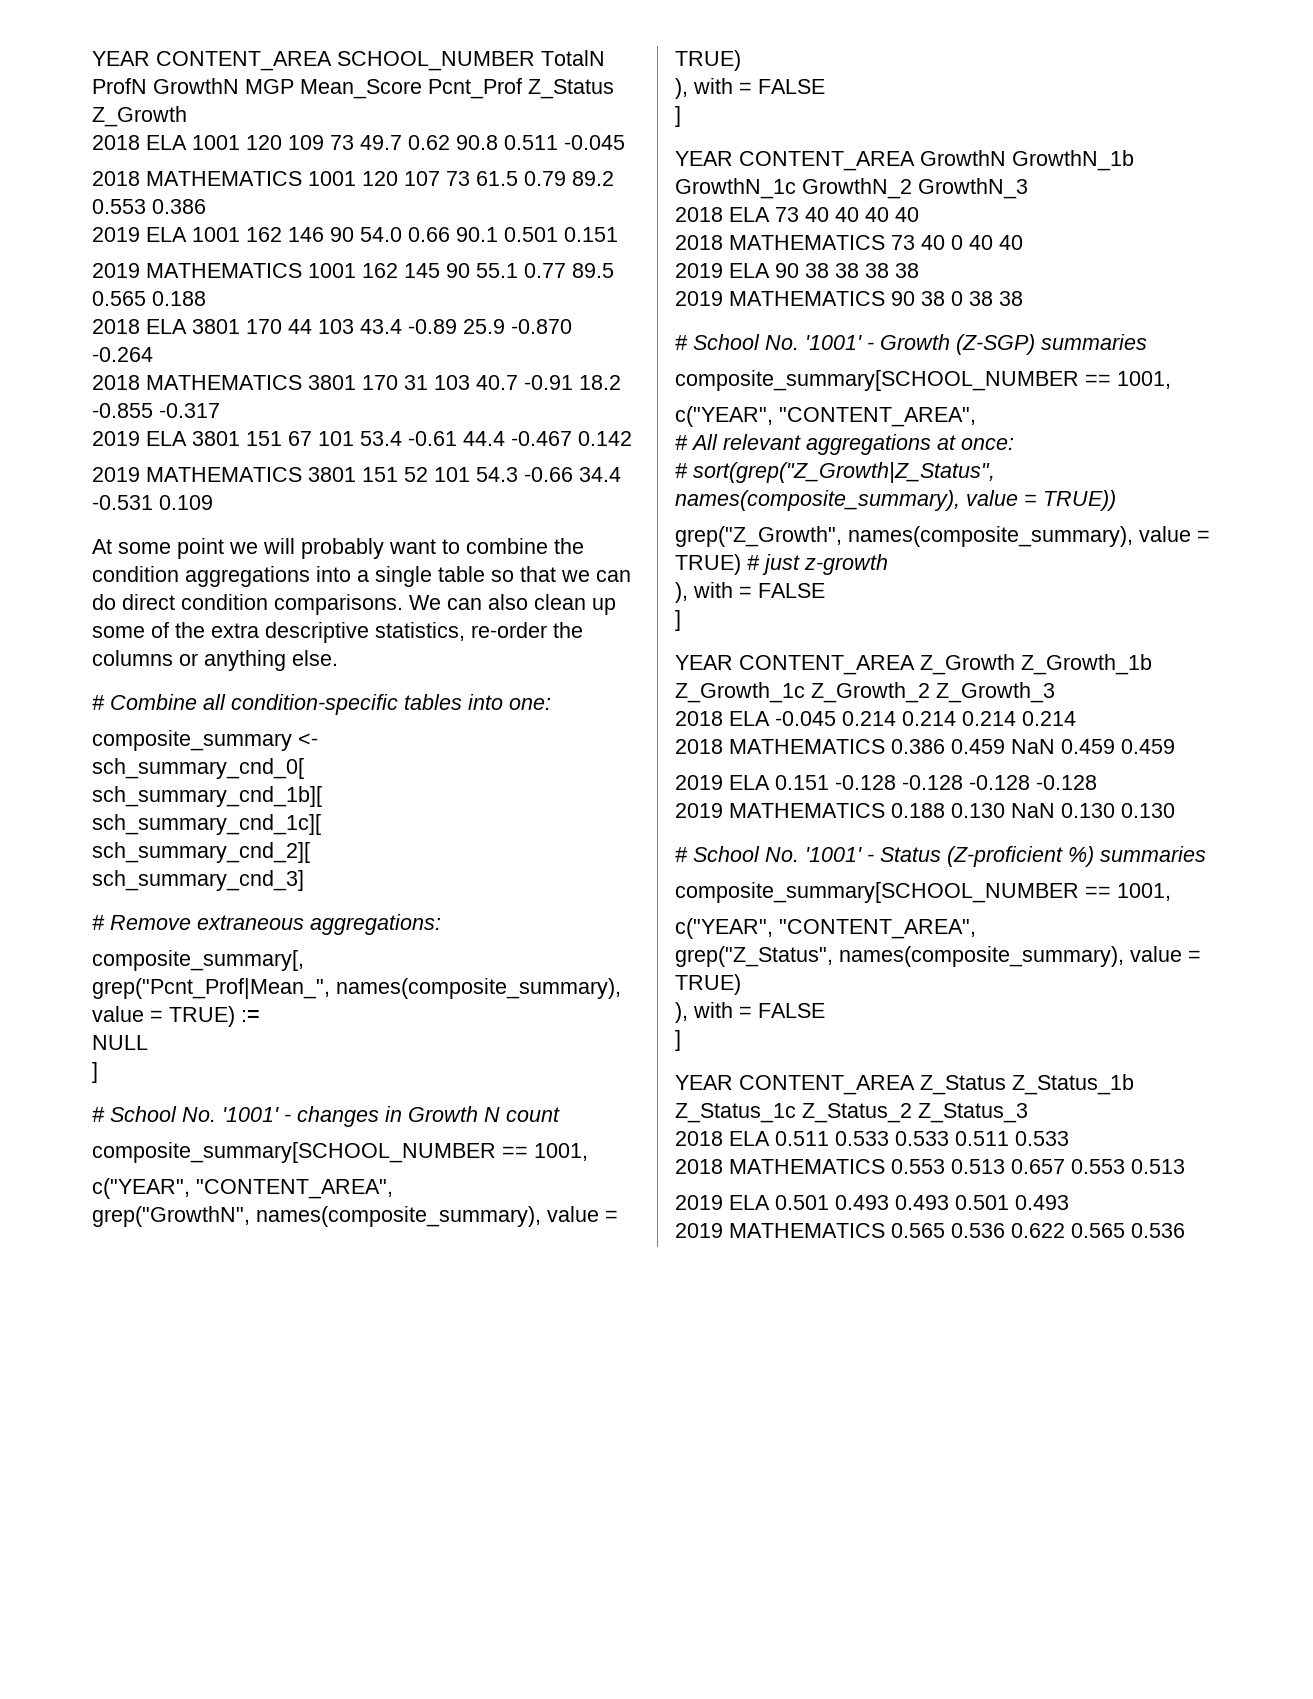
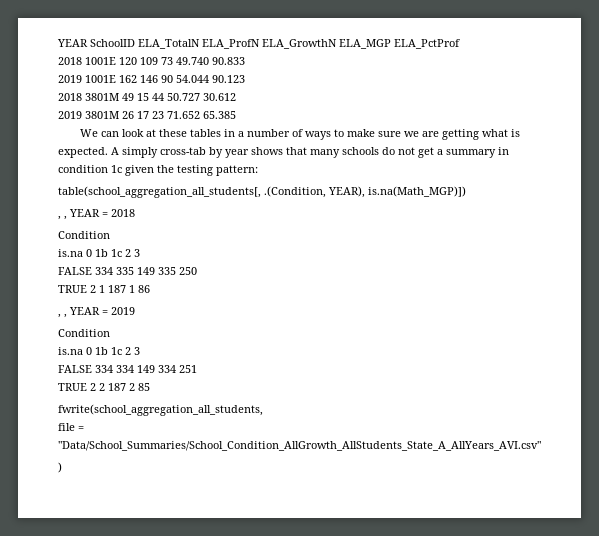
[92,50,605,71] [92,78,614,99] [92,106,187,127] [92,135,240,150] YEAR CONTENT_AREA SCHOOL_NUMBER TotalN ProfN GrowthN MGP Mean_Score Pcnt_Prof Z_Status Z_Growth // 2018 ELA 1001 -> [57,39,460,49] [58,57,116,65] YEAR SchoolID ELA_TotalN ELA_ProfN ELA_GrowthN ELA_MGP ELA_PctProf // 2018 1001E
[360,135,625,150] [92,171,614,186] [92,199,206,214] [92,227,240,242] 49.7 0.62 90.8 0.511 -0.045 // 2018 MATHEMATICS 1001 120 107 73 61.5 0.79 89.2 0.553 0.386 // 2019 ELA 1001 -> [176,57,245,65] [58,75,116,83] 49.740 90.833 // 2019 1001E
[360,227,618,242] [92,263,614,278] [92,291,206,306] [92,319,572,334] [92,347,153,362] [92,375,621,390] [92,403,220,418] [92,431,632,446] [92,467,621,482] [92,495,213,510] [92,538,584,559] [92,566,631,587] [92,594,616,615] [92,622,583,643] [92,650,338,671] [92,694,551,715] [92,730,318,751] [92,758,304,779] [92,786,322,807] [92,814,321,835] [92,842,310,863] [92,870,304,891] [92,914,441,935] [92,950,304,971] [92,978,621,999] [92,1006,260,1027] [92,1035,148,1050] [92,1062,98,1083] [92,1106,560,1127] [92,1142,588,1163] [92,1178,393,1199] [92,1206,618,1227] [675,50,741,71] [675,78,825,99] [675,106,681,127] [675,150,1134,171] [675,178,1028,199] [675,207,919,222] [675,235,1023,250] [675,263,919,278] [675,291,1023,306] [675,334,1147,355] [675,370,1171,391] [675,406,976,427] [675,434,1014,455] [675,462,995,483] [675,490,1116,511] [675,526,1210,547] [675,554,888,575] [675,582,825,603] [675,610,681,631] [675,654,1152,675] [675,682,1055,703] [675,711,1076,726] [675,739,1175,754] [675,775,1097,790] [675,803,1175,818] [675,846,1206,867] [675,882,1171,903] [675,918,976,939] [675,946,1201,967] [675,974,741,995] [675,1002,825,1023] [675,1030,681,1051] [675,1074,1134,1095] [675,1103,1028,1123] [675,1131,1069,1146] [675,1159,1185,1174] [675,1195,1069,1210] [675,1223,1185,1238] 54.0 0.66 90.1 0.501 0.151 // 2019 MATHEMATICS 1001 162 145 90 55.1 0.77 89.5 0.565 0.188 // 2018 ELA 3801 170 44 103 43.4 -0.89 25.9 -0.870 -0.264 // 2018 MATHEMATICS 3801 170 31 103 40.7 -0.91 18.2 -0.855 -0.317 // 2019 ELA 3801 151 67 101 53.4 -0.61 44.4 -0.467 0.142 // 2019 MATHEMATICS 3801 151 52 101 54.3 -0.66 34.4 -0.531 0.109 // At some point we will probably want to combine the condition aggregations into a single table so that we can do direct condition comparisons. We can also clean up some of the extra descriptive statistics, re-order the columns or anything else. // # Combine all condition-specific tables into one: // composite_summary <- // sch_summary_cnd_0[ // sch_summary_cnd_1b][ // sch_summary_cnd_1c][ // sch_summary_cnd_2][ // sch_summary_cnd_3] // # Remove extraneous aggregations: // composite_summary[, // grep("Pcnt_Prof|Mean_", names(composite_summary), value = TRUE) := // NULL // ] // # School No. '1001' - changes in Growth N count // composite_summary[SCHOOL_NUMBER == 1001, // c("YEAR", "CONTENT_AREA", // grep("GrowthN", names(composite_summary), value = TRUE) // ), with = FALSE // ] // YEAR CONTENT_AREA GrowthN GrowthN_1b GrowthN_1c GrowthN_2 GrowthN_3 // 2018 ELA 73 40 40 40 40 // 2018 MATHEMATICS 73 40 0 40 40 // 2019 ELA 90 38 38 38 38 // 2019 MATHEMATICS 90 38 0 38 38 // # School No. '1001' - Growth (Z-SGP) summaries // composite_summary[SCHOOL_NUMBER == 1001, // c("YEAR", "CONTENT_AREA", // # All relevant aggregations at once: // # sort(grep("Z_Growth|Z_Status", names(composite_summary), value = TRUE)) // grep("Z_Growth", names(composite_summary), value = TRUE) # just z-growth // ), with = FALSE // ] // YEAR CONTENT_AREA Z_Growth Z_Growth_1b Z_Growth_1c Z_Growth_2 Z_Growth_3 // 2018 ELA -0.045 0.214 0.214 0.214 0.214 // 2018 MATHEMATICS 0.386 0.459 NaN 0.459 0.459 // 2019 ELA 0.151 -0.128 -0.128 -0.128 -0.128 // 2019 MATHEMATICS 0.188 0.130 NaN 0.130 0.130 // # School No. '1001' - Status (Z-proficient %) summaries // composite_summary[SCHOOL_NUMBER == 1001, // c("YEAR", "CONTENT_AREA", // grep("Z_Status", names(composite_summary), value = TRUE) // ), with = FALSE // ] // YEAR CONTENT_AREA Z_Status Z_Status_1b Z_Status_1c Z_Status_2 Z_Status_3 // 2018 ELA 0.511 0.533 0.533 0.511 0.533 // 2018 MATHEMATICS 0.553 0.513 0.657 0.553 0.513 // 2019 ELA 0.501 0.493 0.493 0.501 0.493 // 2019 MATHEMATICS 0.565 0.536 0.622 0.565 0.536 -> [176,75,245,83] [58,93,236,101] [58,111,236,119] [80,129,521,140] [58,147,509,158] [58,165,258,176] [58,186,466,198] [58,209,135,220] [58,231,110,239] [58,249,140,257] [58,267,197,275] [58,285,150,293] [58,307,135,318] [58,329,110,337] [58,347,140,355] [58,365,197,373] [58,383,150,391] [58,404,263,416] [58,423,84,431] [58,441,541,451] [58,462,62,473] 54.044 90.123 // 2018 3801M 49 15 44 50.727 30.612 // 2019 3801M 26 17 23 71.652 65.385 // We can look at these tables in a number of ways to make sure we are getting what is expected. A simply cross-tab by year shows that many schools do not get a summary in condition 1c given the testing pattern: // table(school_aggregation_all_students[, .(Condition, YEAR), is.na(Math_MGP)]) // , , YEAR = 2018 // Condition // is.na 0 1b 1c 2 3 // FALSE 334 335 149 335 250 // TRUE 2 1 187 1 86 // , , YEAR = 2019 // Condition // is.na 0 1b 1c 2 3 // FALSE 334 334 149 334 251 // TRUE 2 2 187 2 85 // fwrite(school_aggregation_all_students, // file = "Data/School_Summaries/School_Condition_AllGrowth_AllStudents_State_A_AllYears_AVI.csv" // )

